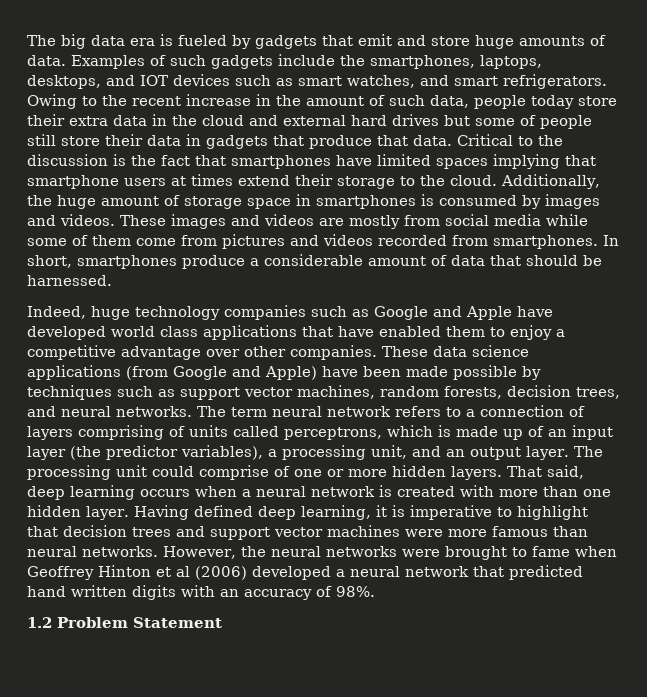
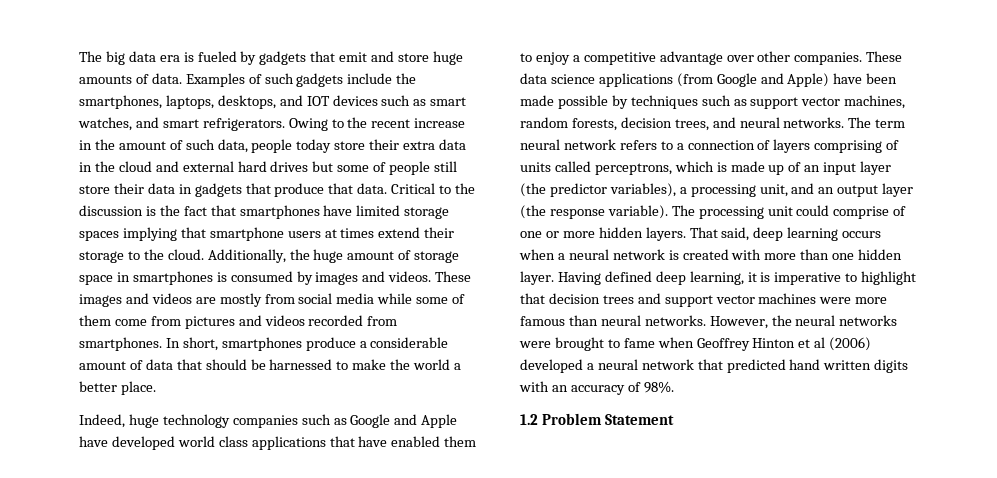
(431, 160) none -> [404,207,450,219] storage
[27,275,112,286] harnessed. -> [269,359,462,370] [79,381,156,395] harnessed to make the world a better place.
[526,446,569,460] layer. -> [882,183,914,197] [520,205,668,219] layer (the response variable).

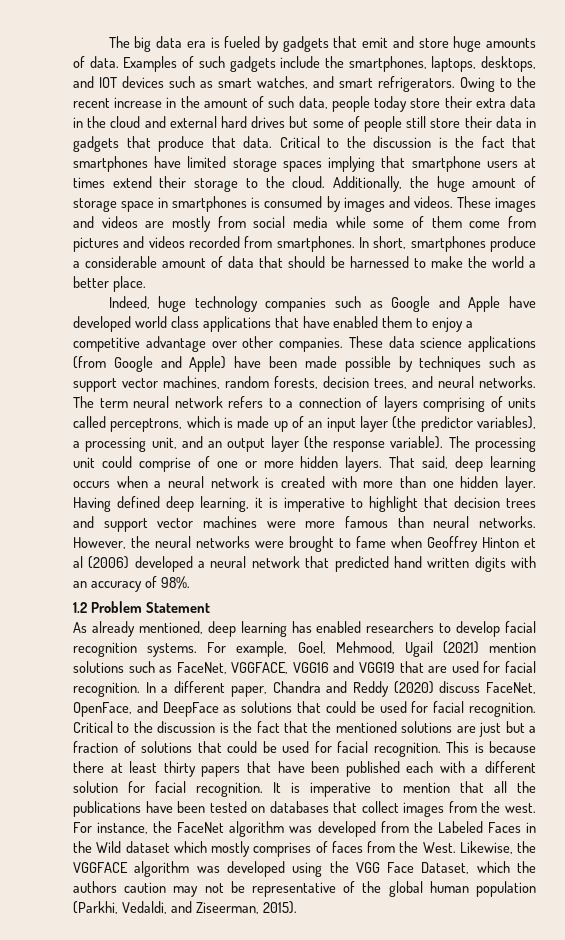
(674, 419) none -> [73,621,536,637] [73,641,536,657] [73,661,536,674] [73,681,537,697] [73,701,536,717] [73,721,536,737] [73,741,536,757] [73,761,536,777] [73,781,536,797] [73,801,536,817] [73,821,536,837] [73,841,536,857] [73,861,537,877] [73,881,536,897] [73,901,297,914] // As already mentioned, deep learning has enabled researchers to develop facial recognition systems. For example, Goel, Mehmood, Ugail (2021) mention solutions such as FaceNet, VGGFACE, VGG16 and VGG19 that are used for facial recognition. In a different paper, Chandra and Reddy (2020) discuss FaceNet, OpenFace, and DeepFace as solutions that could be used for facial recognition. Critical to the discussion is the fact that the mentioned solutions are just but a fraction of solutions that could be used for facial recognition. This is because there at least thirty papers that have been published each with a different solution for facial recognition. It is imperative to mention that all the publications have been tested on databases that collect images from the west. For instance, the FaceNet algorithm was developed from the Labeled Faces in the Wild dataset which mostly comprises of faces from the West. Likewise, the VGGFACE algorithm was developed using the VGG Face Dataset, which the authors caution may not be representative of the global human population (Parkhi, Vedaldi, and Ziseerman, 2015).

